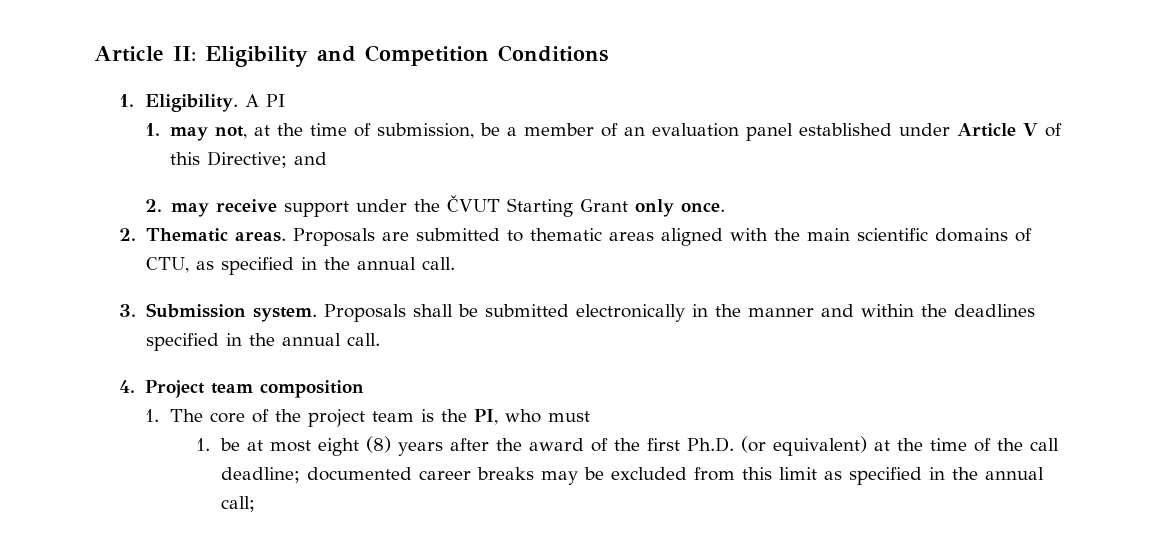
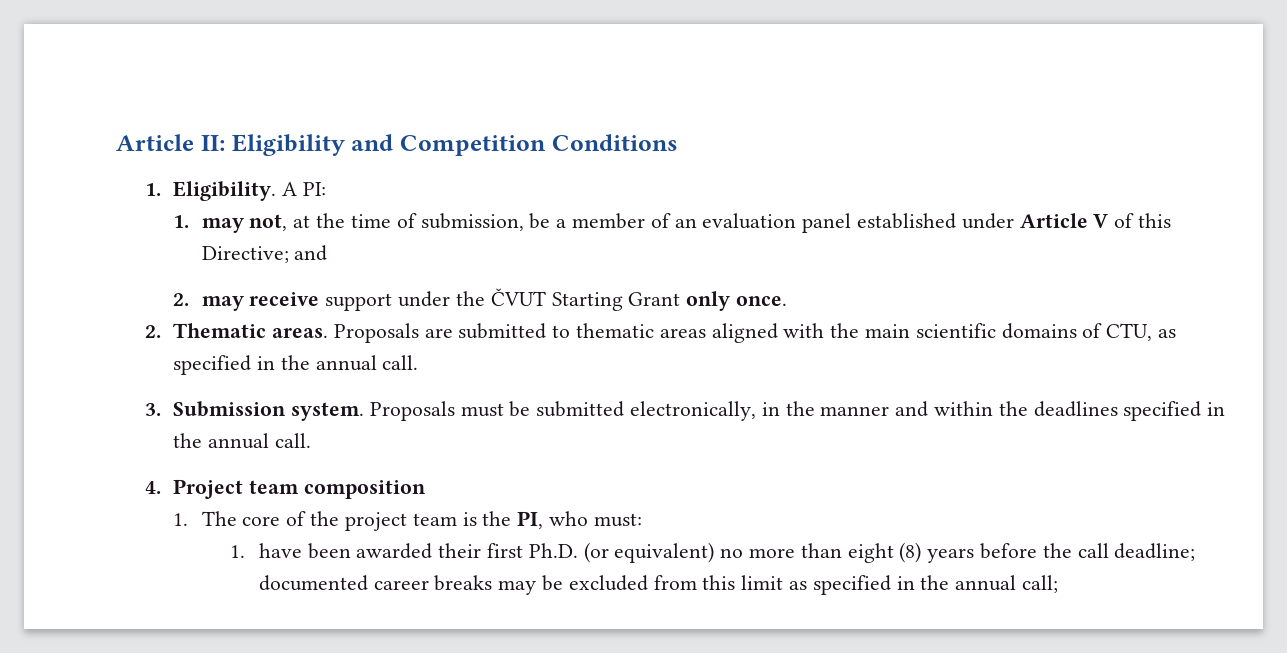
[265,94,285,107] PI -> [302,182,326,196] PI:
[412,304,453,317] shall -> [460,403,504,417] must
[575,304,685,322] electronically -> [629,401,756,421] electronically,
[548,411,591,422] [195,436,992,456] must // 1. be at most eight (8) years after the award of the first Ph.D. (or equivalent) at the time of -> [593,513,642,527] [230,542,1038,563] must: // 1. have been awarded their first Ph.D. (or equivalent) no more than eight (8) years before

